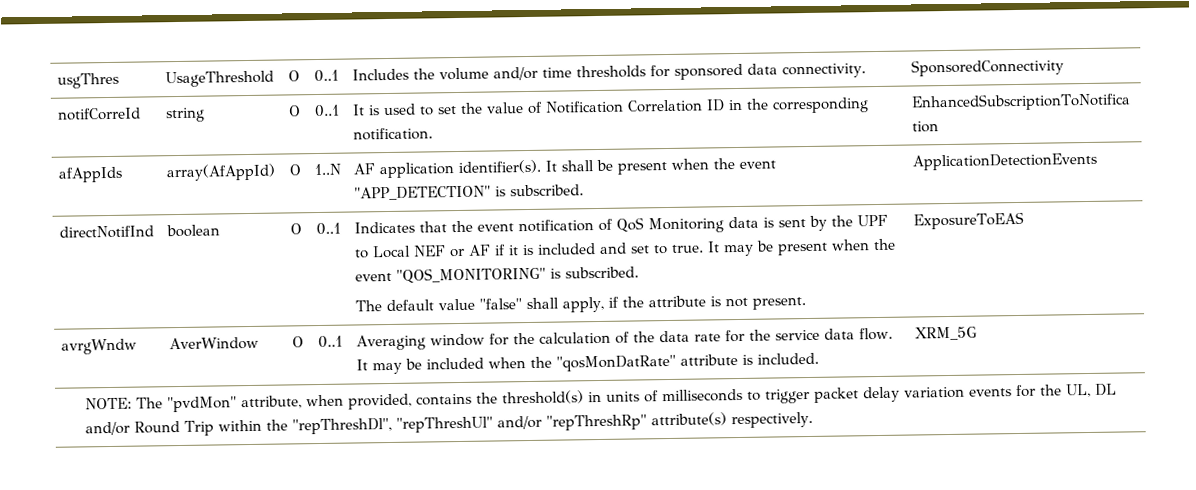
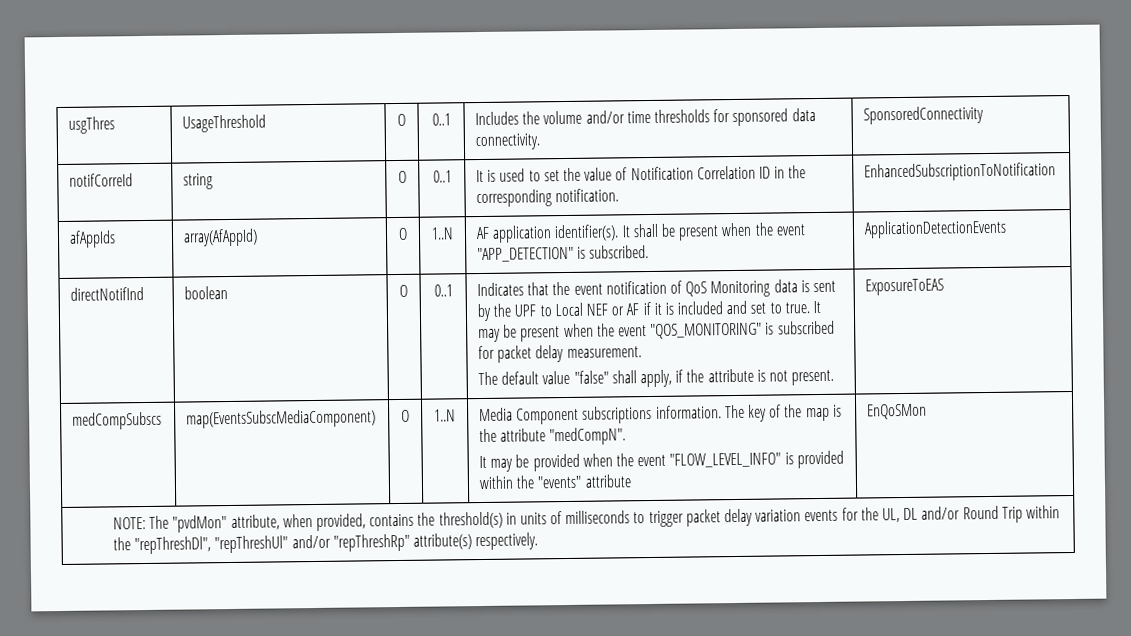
[564,266,639,279] subscribed. -> [777,320,835,335] [478,345,642,363] subscribed for packet delay measurement.
[60,338,137,355] [168,336,259,351] [291,336,304,348] [317,335,343,349] [355,327,893,351] [355,352,819,375] [914,326,977,341] avrgWndw | AverWindow | O | 0..1 | Averaging window for the calculation of the data rate for the service data flow. It may be included when the "qosMonDatRate" attribute is included. | XRM_5G -> [72,411,163,430] [186,409,377,429] [401,409,410,422] [434,409,456,422] [479,404,842,425] [479,427,627,446] [479,450,844,472] [479,474,632,490] [867,403,928,420] medCompSubscs | map(EventsSubscMediaComponent) | O | 1..N | Media Component subscriptions information. The key of the map is the attribute "medCompN". // It may be provided when the event "FLOW_LEVEL_INFO" is provided within the "events" attribute | EnQoSMon

